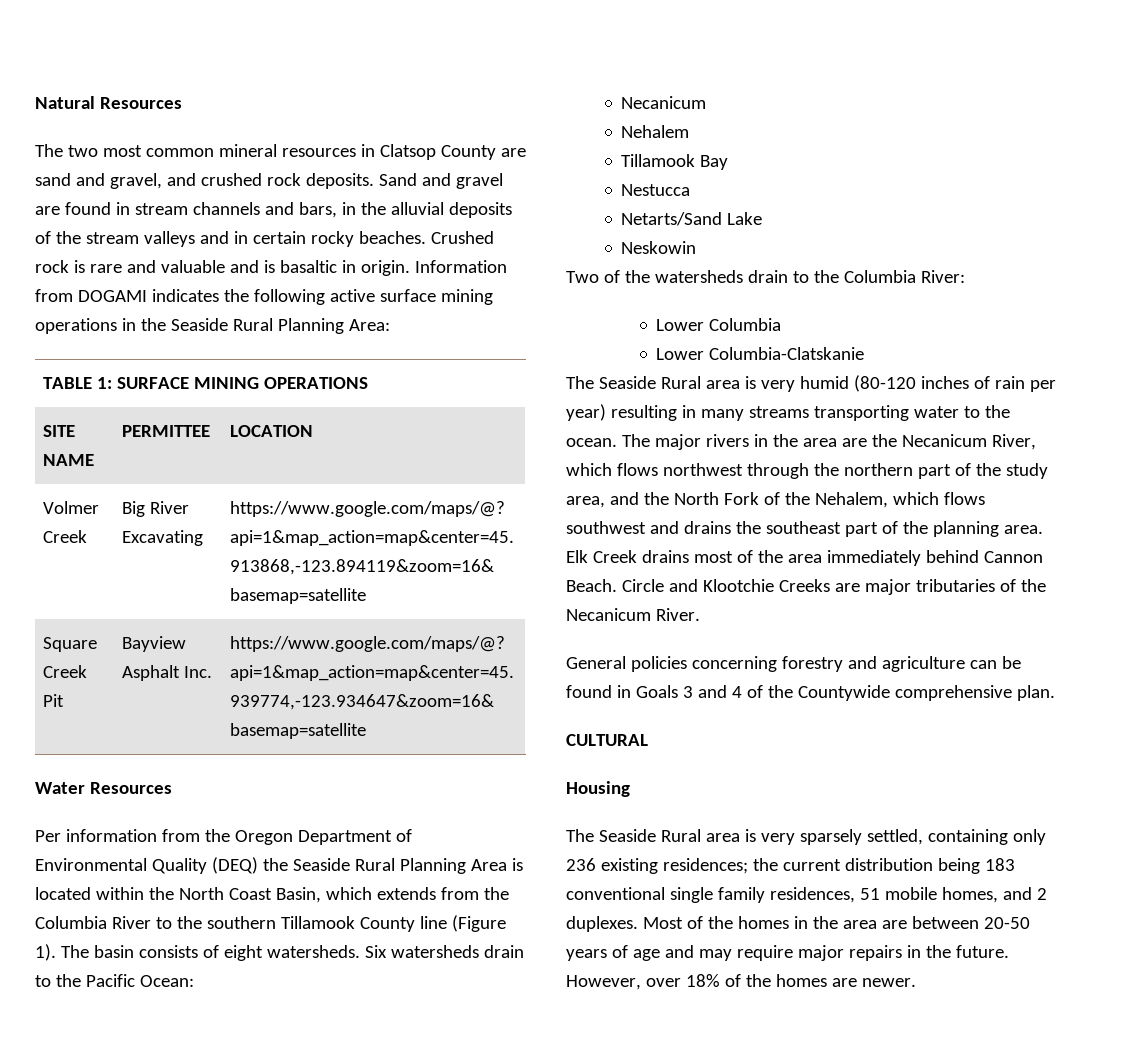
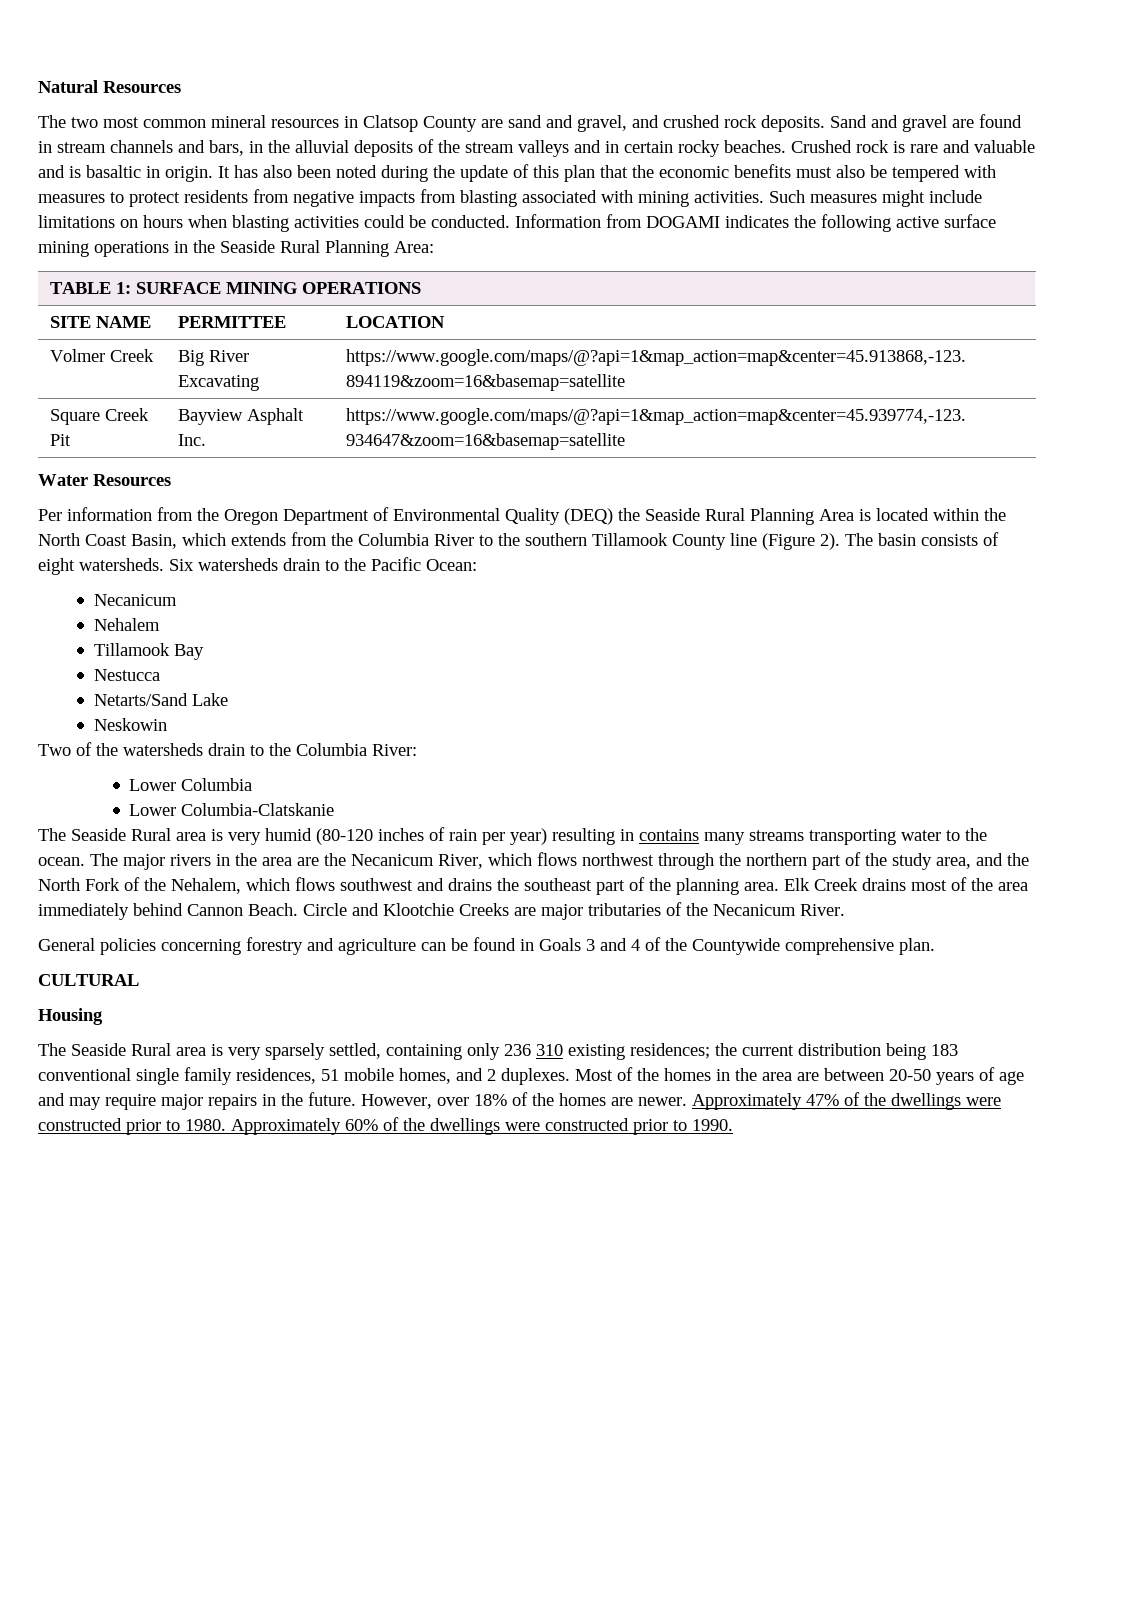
(410, 268) none -> [218,164,996,182] [38,189,982,207] [38,215,510,232] It has also been noted during the update of this plan that the economic benefits must also be tempered with measures to protect residents from negative impacts from blasting associated with mining activities. Such measures might include limitations on hours when blasting activities could be conducted.
[35,944,56,961] 1). -> [820,533,840,550] 2).
(696, 411) none -> [639,829,699,841] contains
(596, 864) none -> [536,1044,563,1056] 310
(916, 982) none -> [692,1092,1001,1110] [38,1117,733,1135] Approximately 47% of the dwellings were constructed prior to 1980. Approximately 60% of the dwellings were constructed prior to 1990.

